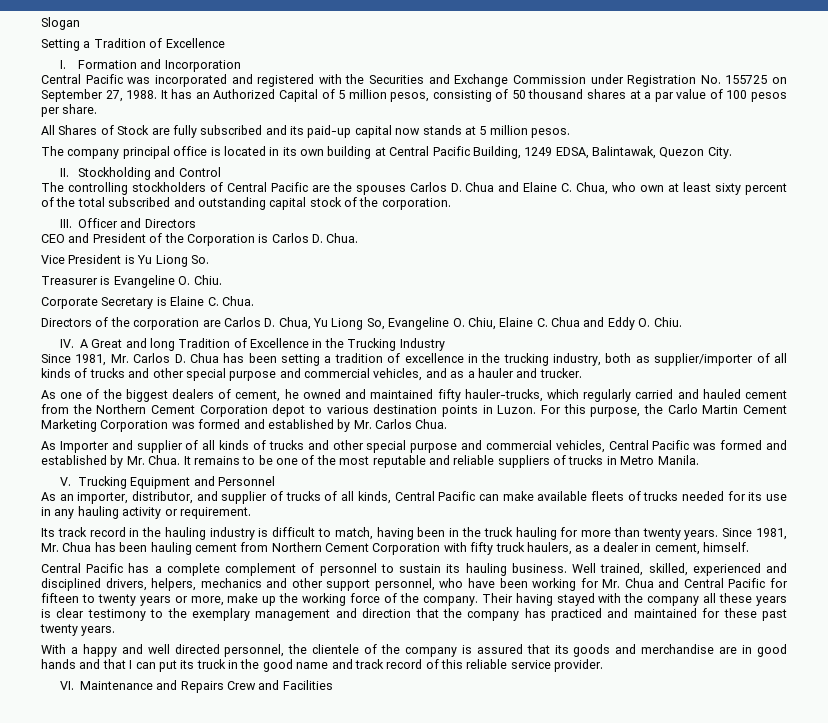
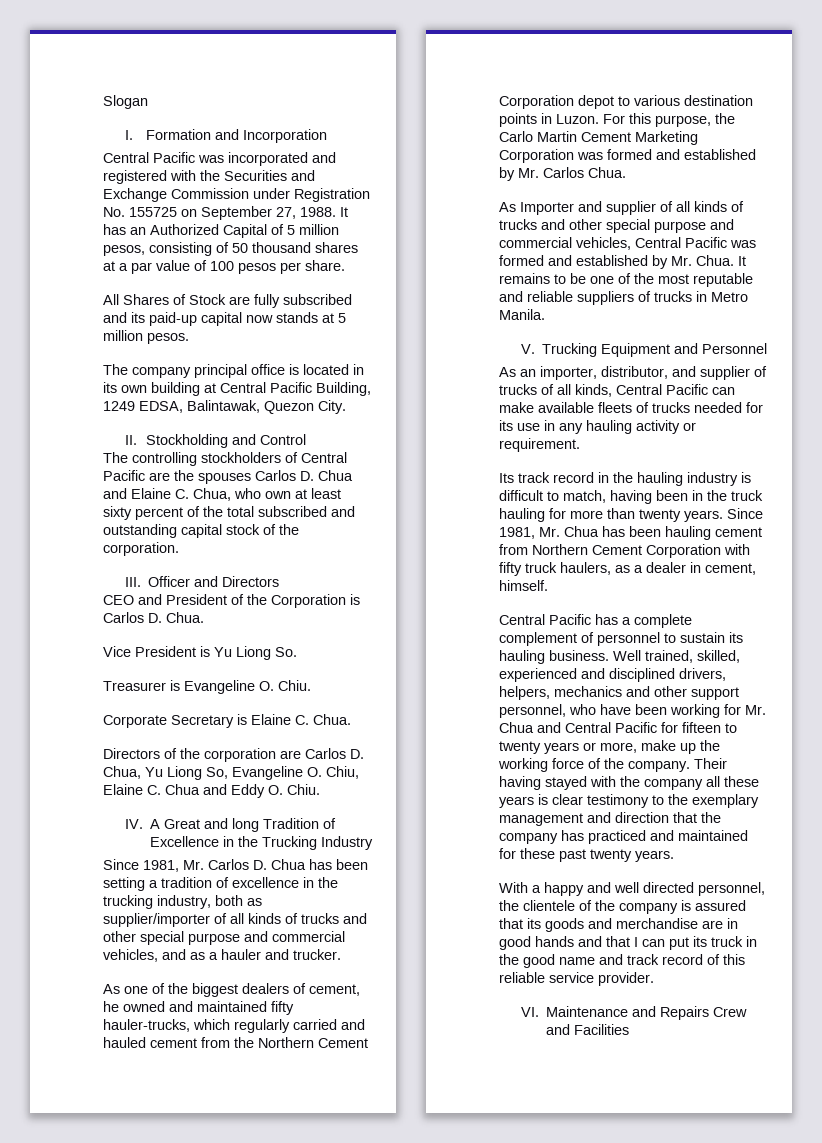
[41,38,225,51] // Setting a Tradition of Excellence -> (148, 102) none

